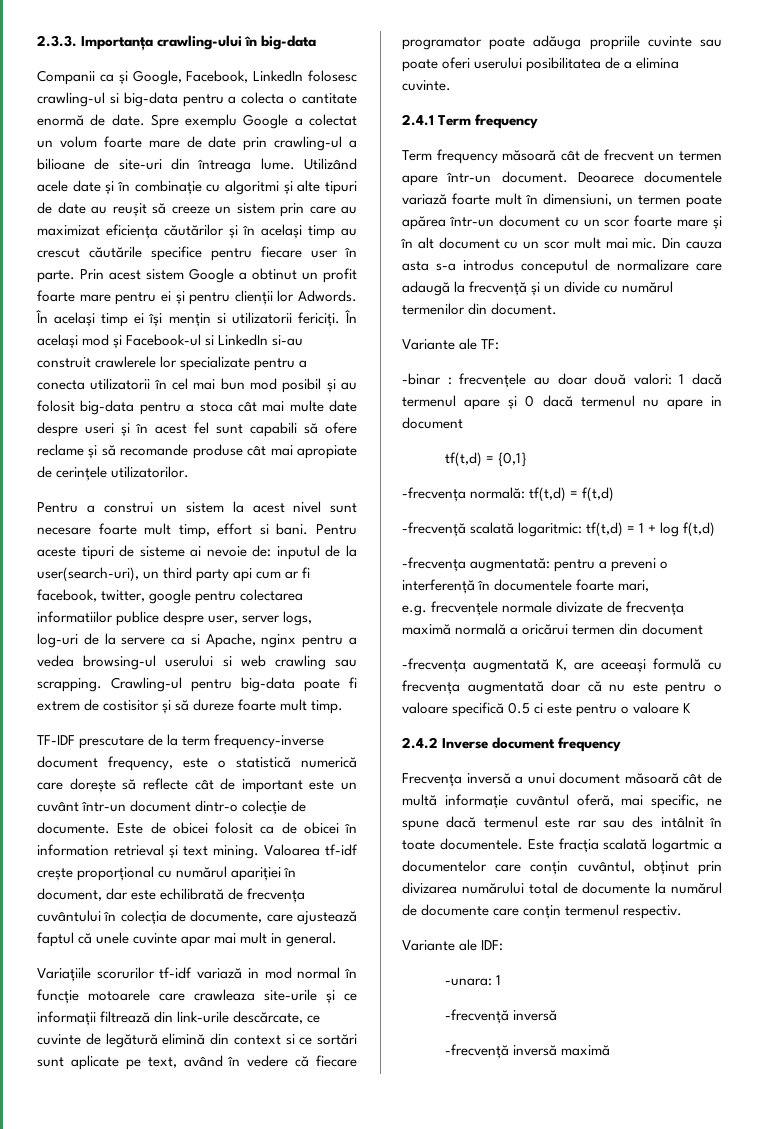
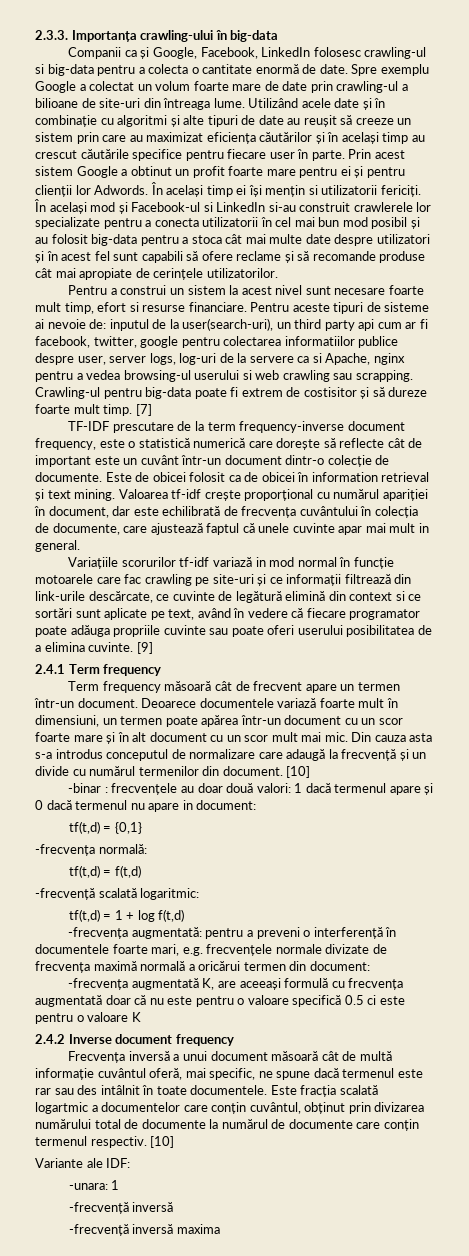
[85,423,114,434] useri -> [376,234,430,244] utilizatori
[217,523,309,535] effort si bani. -> [97,302,247,312] efort si resurse financiare.
(344, 707) none -> [135,404,152,416] [7]
[194,989,317,1001] crawleaza site-urile -> [124,574,254,586] fac crawling pe site-uri
(451, 85) none -> [136,642,153,654] [9]
[658,151,722,161] [402,175,438,186] un termen apare -> [305,682,400,693] apare un termen
[402,338,500,350] // Variante ale TF: -> [286,766,311,778] [10]
[402,417,463,429] document -> [196,800,257,810] document:
(526, 493) none -> (147, 849) //
(583, 529) none -> (200, 894) //
(650, 586) // -> (180, 950) none
[642,623,704,635] document -> [309,961,370,971] document:
(683, 912) none -> [150,1136,175,1148] [10]
[561,1045,611,1056] maximă -> [176,1224,220,1234] maxima

